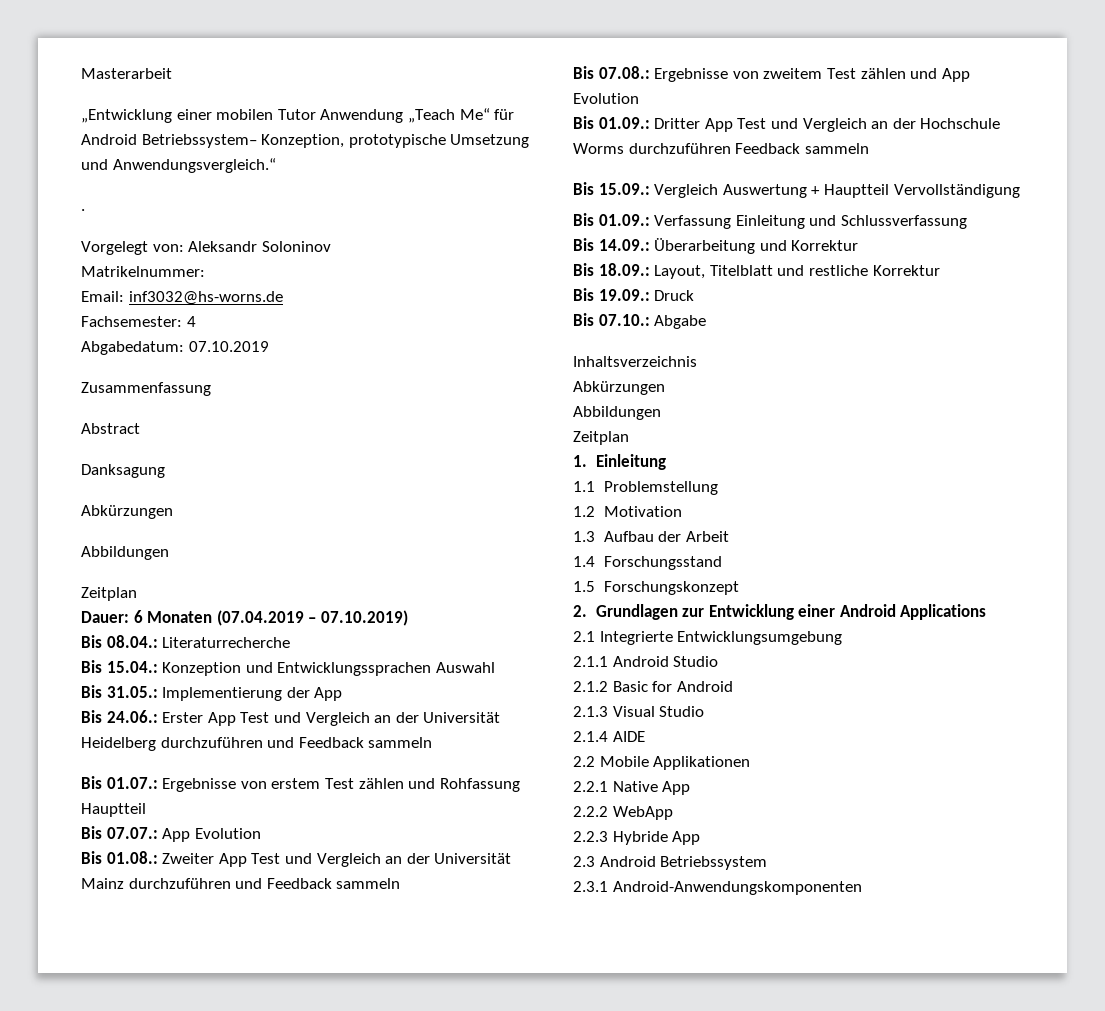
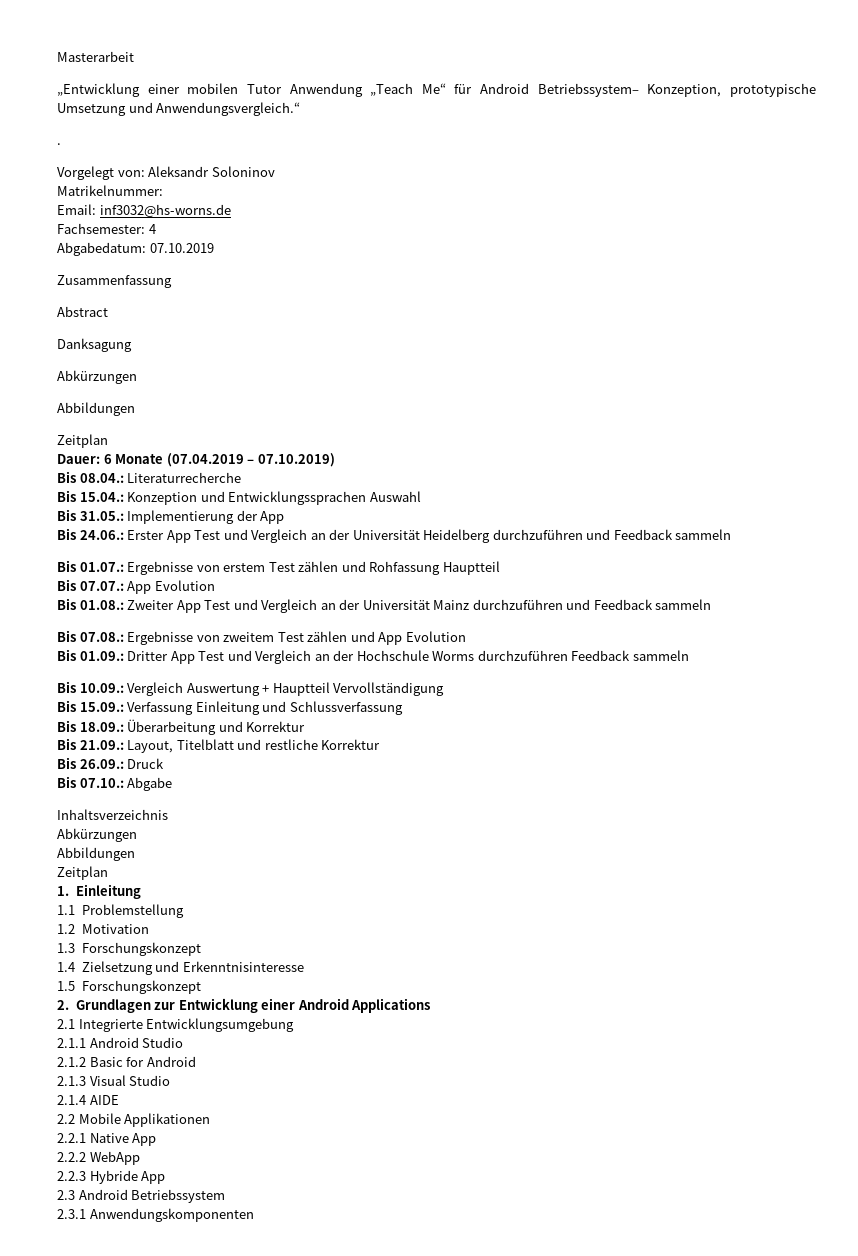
[147,611,213,623] Monaten -> [115,454,164,464] Monate
[598,183,650,195] 15.09.: -> [79,683,124,693] 10.09.:
[598,214,650,226] 01.09.: -> [79,702,124,712] 15.09.:
[598,239,650,251] 14.09.: -> [79,722,124,732] 18.09.:
[598,263,650,276] 18.09.: -> [79,740,124,750] 21.09.:
[598,289,650,301] 19.09.: -> [79,759,124,769] 26.09.:
[603,531,729,542] [573,556,722,570] Aufbau der Arbeit // 1.4 Forschungsstand -> [81,942,201,956] [57,961,304,975] Forschungskonzept // 1.4 Zielsetzung und Erkenntnisinteresse
[612,881,862,895] Android-Anwendungskomponenten -> [89,1208,254,1222] Anwendungskomponenten

